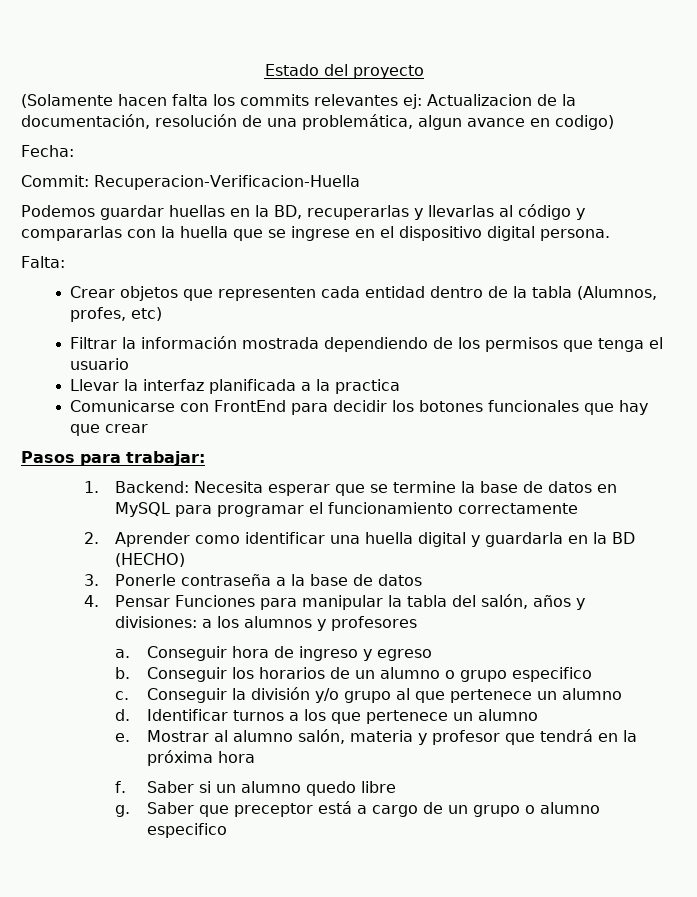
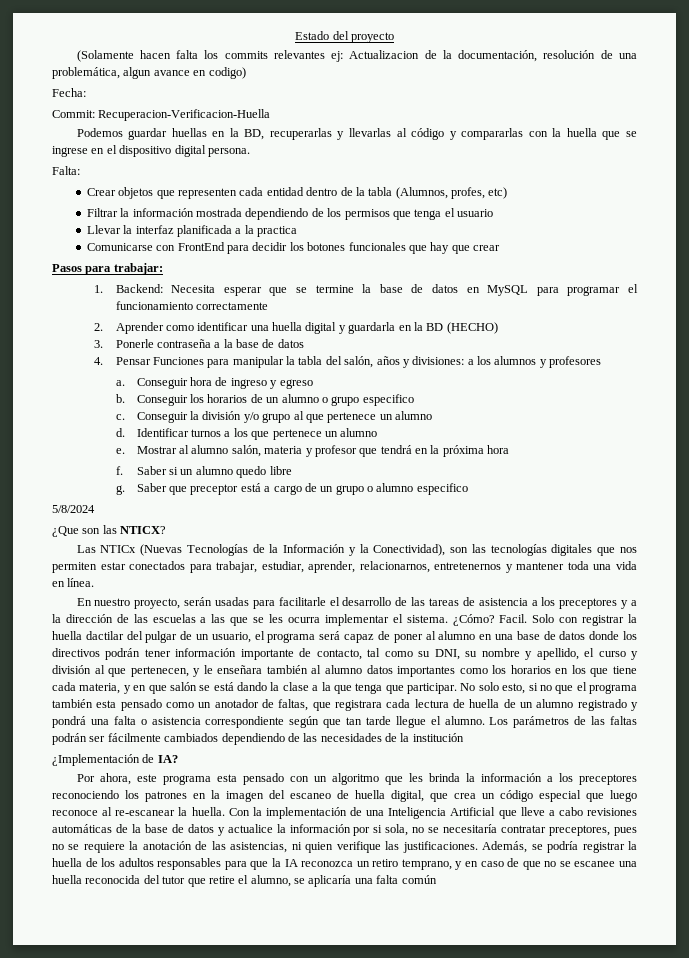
(227, 830) none -> [52,505,95,513] [52,525,167,537] [76,544,637,556] [52,561,638,573] [52,578,95,587] [76,597,637,609] [52,614,637,626] [52,631,637,643] [52,648,639,660] [52,665,637,677] [52,682,637,694] [52,699,638,711] [52,716,637,728] [52,733,464,745] [52,754,178,766] [76,773,637,785] [52,790,637,802] [52,807,637,819] [52,824,638,836] [52,841,638,853] [52,858,637,870] [52,875,437,887] // 5/8/2024 // ¿Que son las NTICX? // Las NTICx (Nuevas Tecnologías de la Información y la Conectividad), son las tecnologías digitales que nos permiten estar conectados para trabajar, estudiar, aprender, relacionarnos, entretenernos y mantener toda una vida en línea. // En nuestro proyecto, serán usadas para facilitarle el desarrollo de las tareas de asistencia a los preceptores y a la dirección de las escuelas a las que se les ocurra implementar el sistema. ¿Cómo? Facil. Solo con registrar la huella dactilar del pulgar de un usuario, el programa será capaz de poner al alumno en una base de datos donde los directivos podrán tener información importante de contacto, tal como su DNI, su nombre y apellido, el curso y división al que pertenecen, y le enseñara también al alumno datos importantes como los horarios en los que tiene cada materia, y en que salón se está dando la clase a la que tenga que participar. No solo esto, si no que el programa también esta pensado como un anotador de faltas, que registrara cada lectura de huella de un alumno registrado y pondrá una falta o asistencia correspondiente según que tan tarde llegue el alumno. Los parámetros de las faltas podrán ser fácilmente cambiados dependiendo de las necesidades de la institución // ¿Implementación de IA? // Por ahora, este programa esta pensado con un algoritmo que les brinda la información a los preceptores reconociendo los patrones en la imagen del escaneo de huella digital, que crea un código especial que luego reconoce al re-escanear la huella. Con la implementación de una Inteligencia Artificial que lleve a cabo revisiones automáticas de la base de datos y actualice la información por si sola, no se necesitaría contratar preceptores, pues no se requiere la anotación de las asistencias, ni quien verifique las justificaciones. Además, se podría registrar la huella de los adultos responsables para que la IA reconozca un retiro temprano, y en caso de que no se escanee una huella reconocida del tutor que retire el alumno, se aplicaría una falta común

